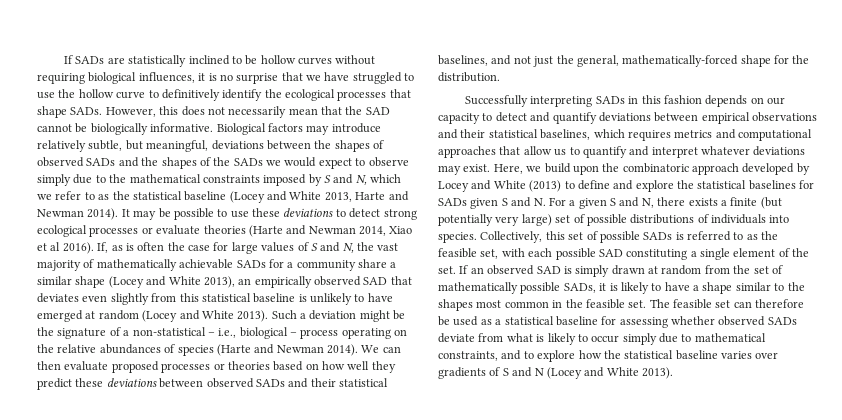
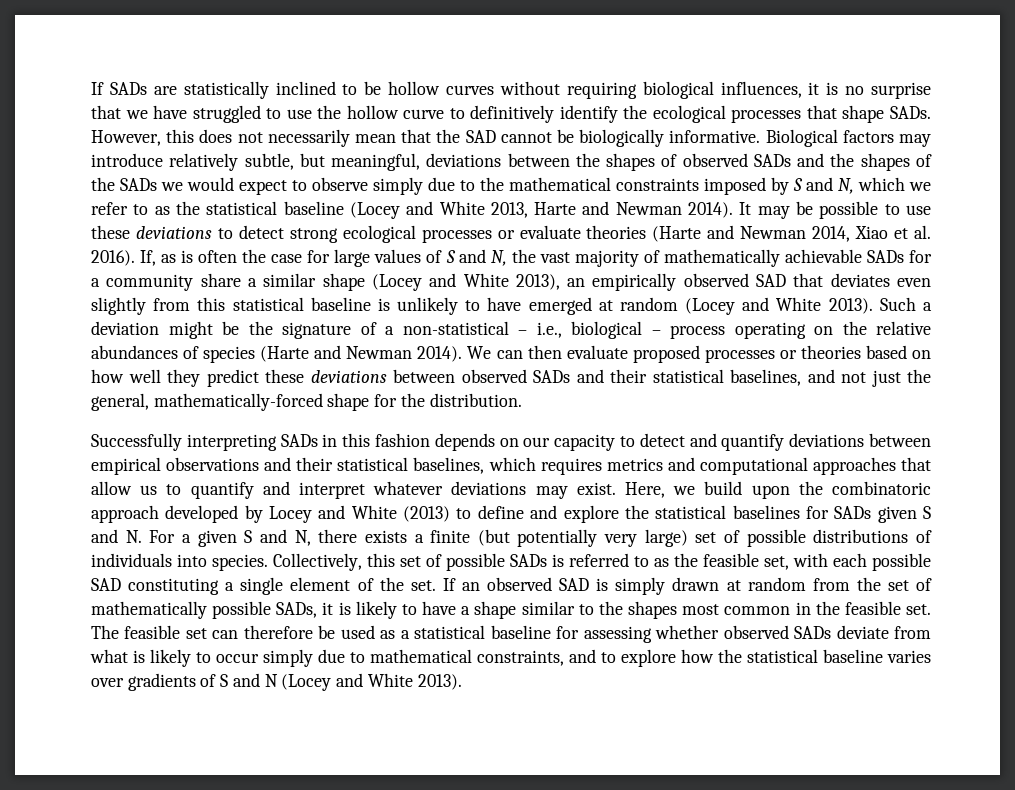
[50,242,61,251] al -> [914,225,931,239] al.

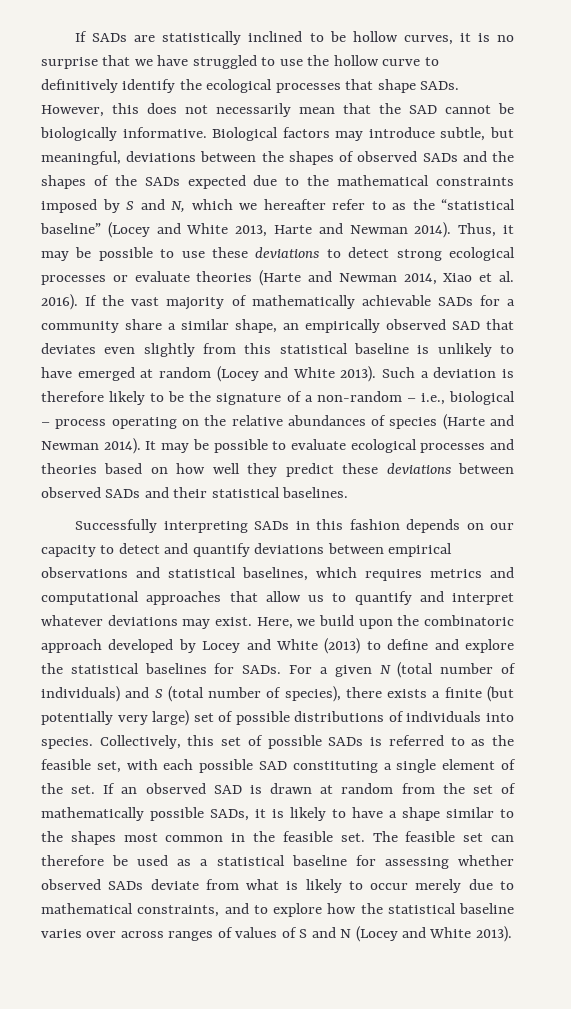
[446,81,802,99] curves without requiring biological influences, -> [403,35,453,45] curves,
[169,153,239,171] relatively -> (435, 132) none
[161,177,423,195] we would expect to observe simply -> [187,175,246,189] expected
(931, 186) none -> [263,199,326,210] hereafter
[206,201,344,215] statistical baseline -> [441,199,515,210] [40,223,101,234] “statistical baseline”
[739,202,752,215] It -> [458,223,514,237] Thus, it
[140,249,507,267] If, as is often the case for large values of S and N, -> [85,295,98,306] If
[322,273,560,291] shape (Locey and White 2013), -> [235,319,277,333] shape,
[168,321,213,339] might -> [501,369,514,378] [41,391,165,405] is therefore likely to
[402,321,509,335] non-statistical -> [316,391,402,402] non-random
[467,345,797,363] We can then evaluate proposed processes or -> [145,439,514,453] It may be possible to evaluate ecological processes and
[730,369,931,387] [91,393,522,411] baselines, and not just the general, mathematically-forced shape for the distribution. -> [282,487,349,498] baselines.
[296,457,334,471] their -> (160, 572) none
[834,506,932,523] [91,529,311,547] SADs given S and N. For a given S and N, -> [242,662,516,678] [41,686,341,702] SADs. For a given N (total number of individuals) and S (total number of species),
[615,577,666,595] simply -> (262, 789) none
[263,649,313,667] simply -> [415,879,462,893] merely
[127,673,196,691] gradients -> [120,927,278,941] across ranges of values

